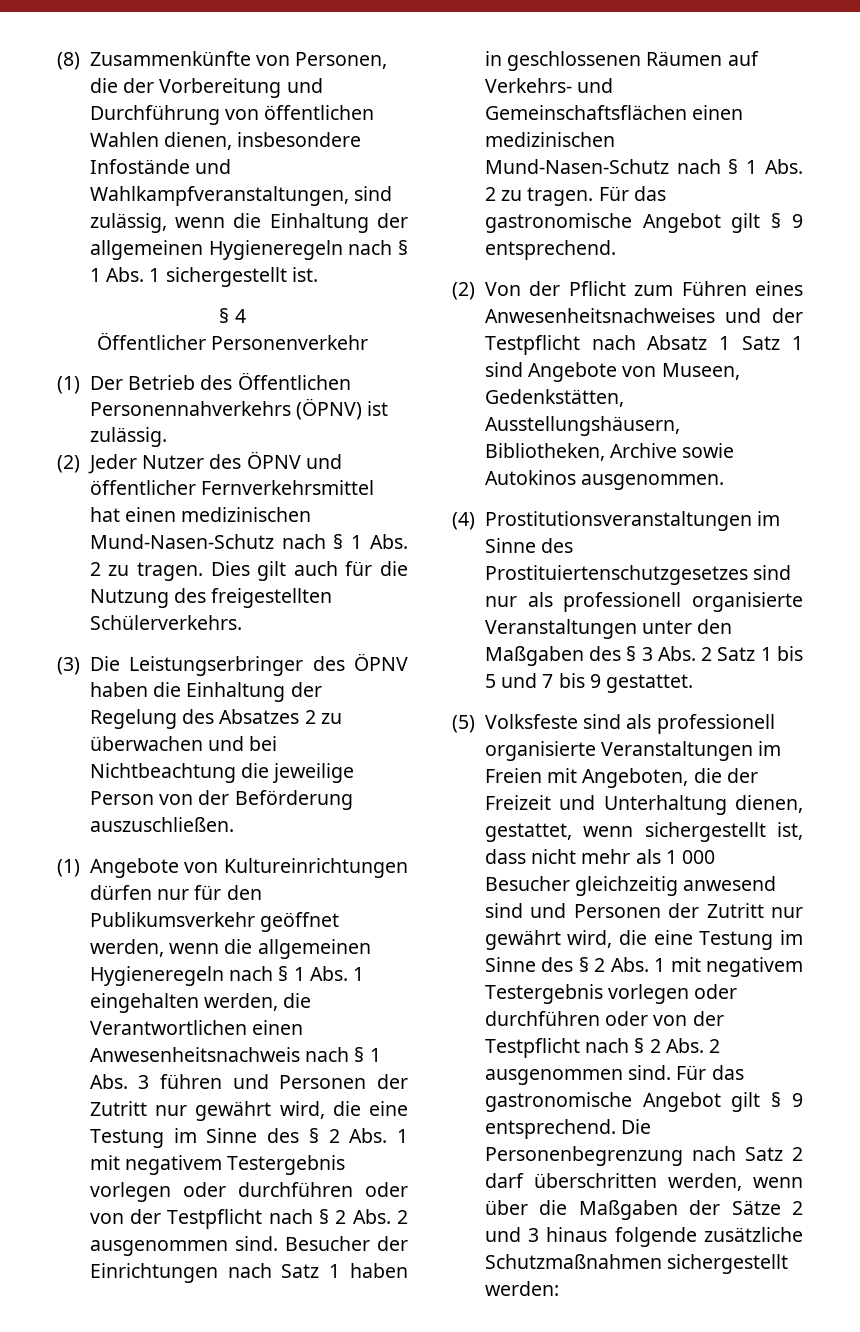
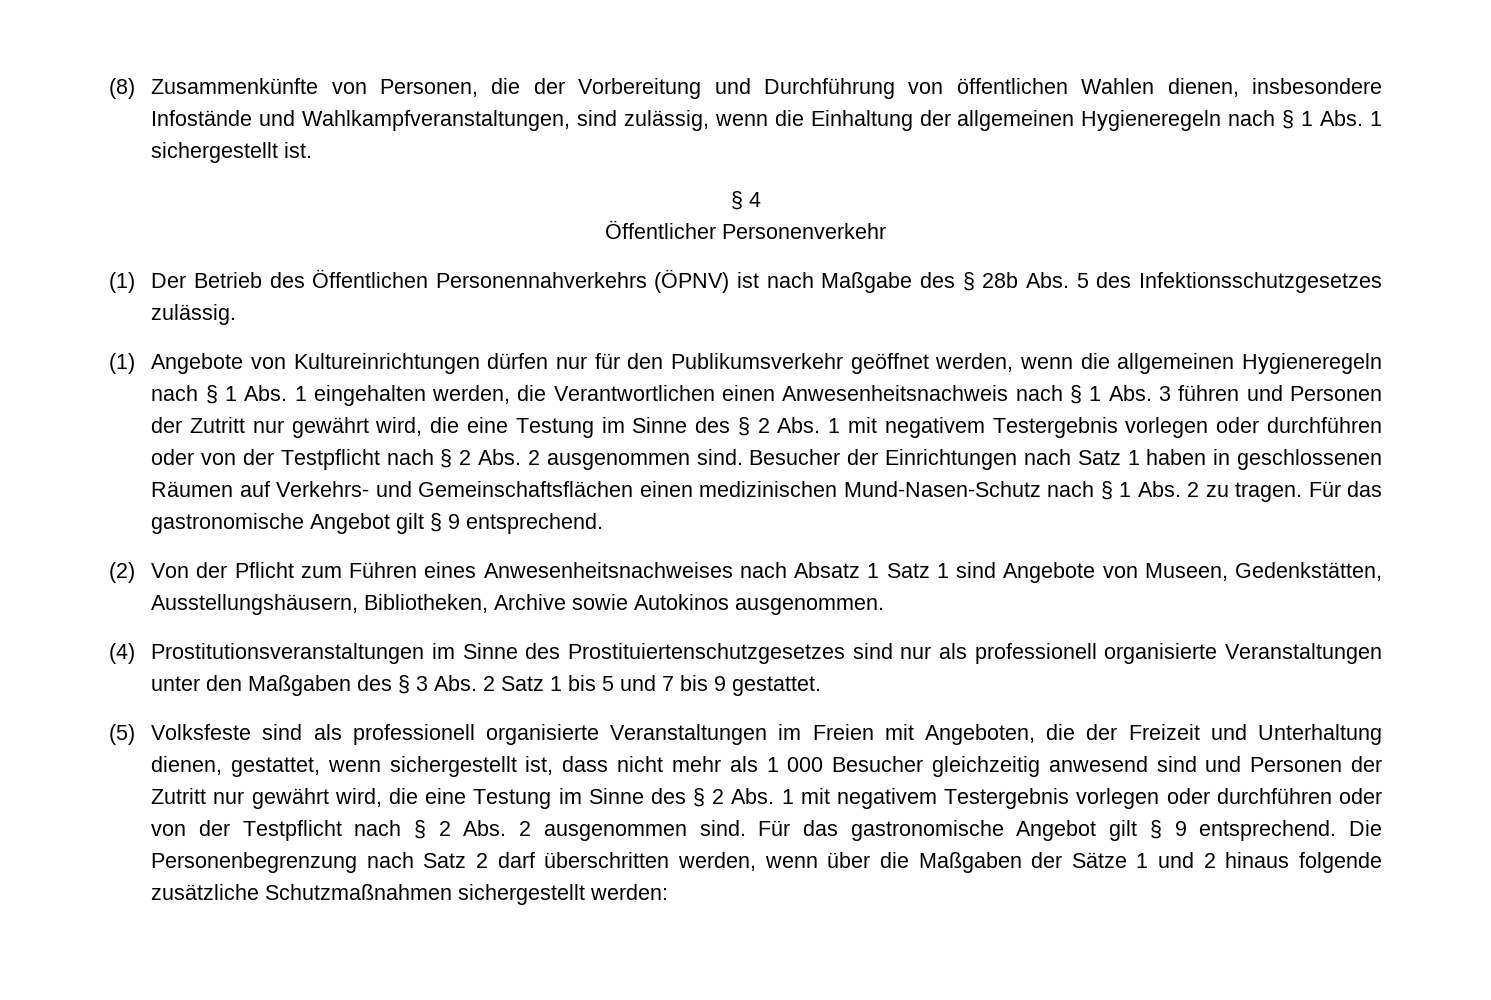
[89,427,167,447] [57,451,342,474] [89,480,375,495] [89,507,312,522] [89,534,408,549] [89,561,408,581] [89,588,333,608] [89,615,242,630] [57,653,409,676] [89,682,322,702] [89,709,342,729] [89,736,278,751] [89,763,355,783] [89,790,353,810] [89,817,234,832] zulässig. // (2) Jeder Nutzer des ÖPNV und öffentlicher Fernverkehrsmittel hat einen medizinischen Mund-Nasen-Schutz nach § 1 Abs. 2 zu tragen. Dies gilt auch für die Nutzung des freigestellten Schülerverkehrs. // (3) Die Leistungserbringer des ÖPNV haben die Einhaltung der Regelung des Absatzes 2 zu überwachen und bei Nichtbeachtung die jeweilige Person von der Beförderung auszuschließen. -> [766,272,1383,293] [151,304,237,325] nach Maßgabe des § 28b Abs. 5 des Infektionsschutzgesetzes zulässig.
[725,308,803,323] [484,335,580,355] und der Testpflicht -> (733, 570) none
[792,1201,803,1215] [484,1227,540,1242] 2 und 3 -> [1136,852,1216,868] 1 und 2

